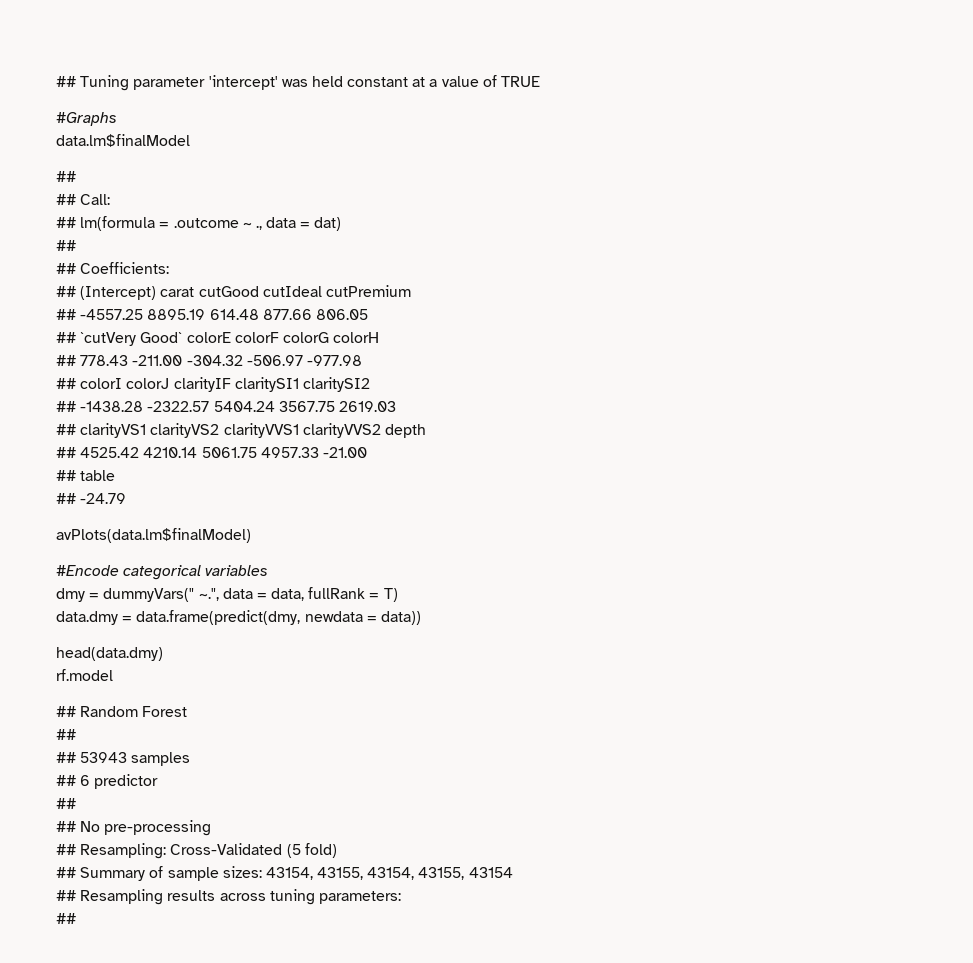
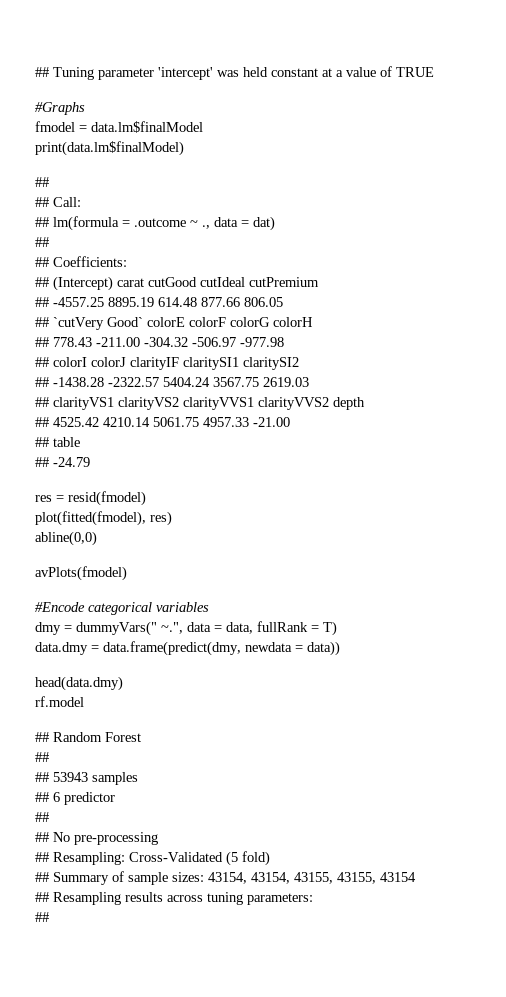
(117, 119) none -> [35,121,87,132] fmodel =
(190, 140) none -> [35,141,184,156] // print(data.lm$finalModel)
[56,528,251,543] avPlots(data.lm$finalModel) -> [35,491,146,506] [35,511,172,526] [35,531,97,546] [35,566,127,581] res = resid(fmodel) // plot(fitted(fmodel), res) // abline(0,0) // avPlots(fmodel)
[317,867,415,880] 43155, 43154, -> [251,872,333,884] 43154, 43155,

